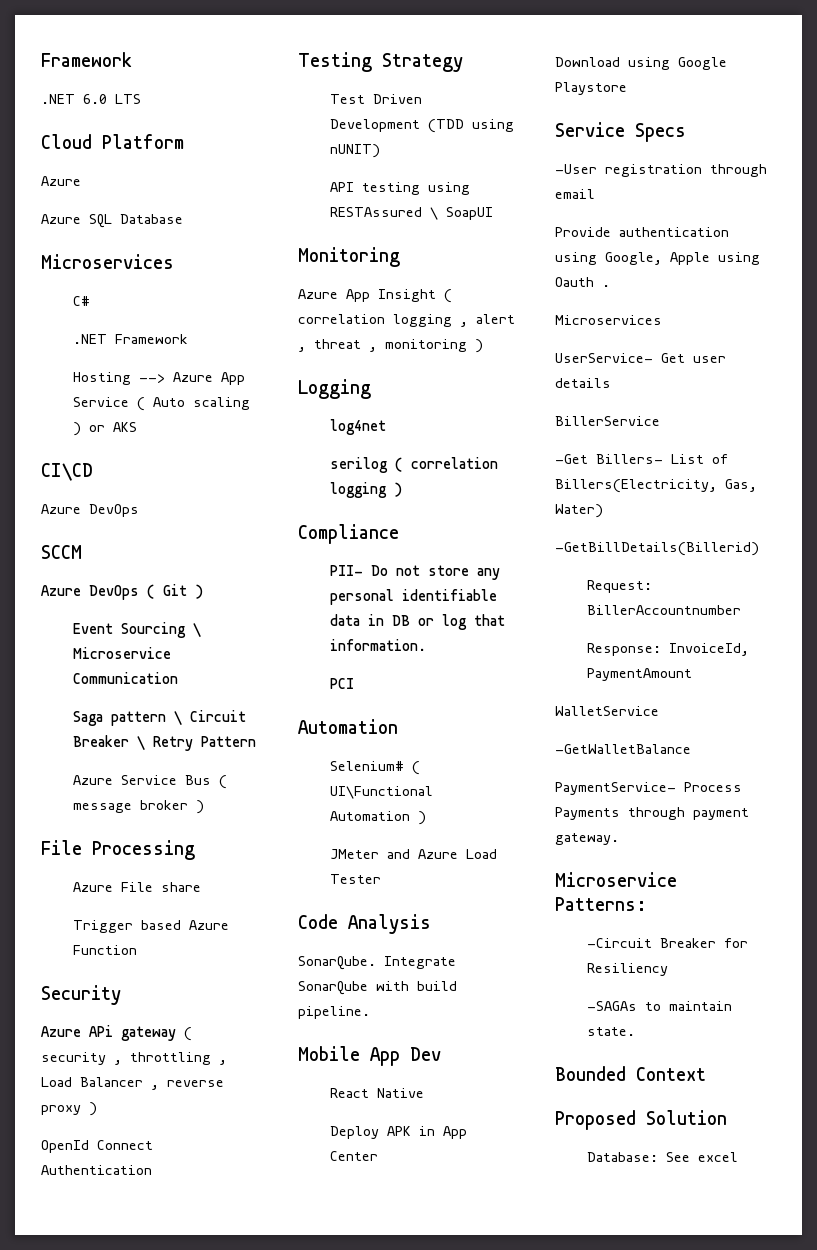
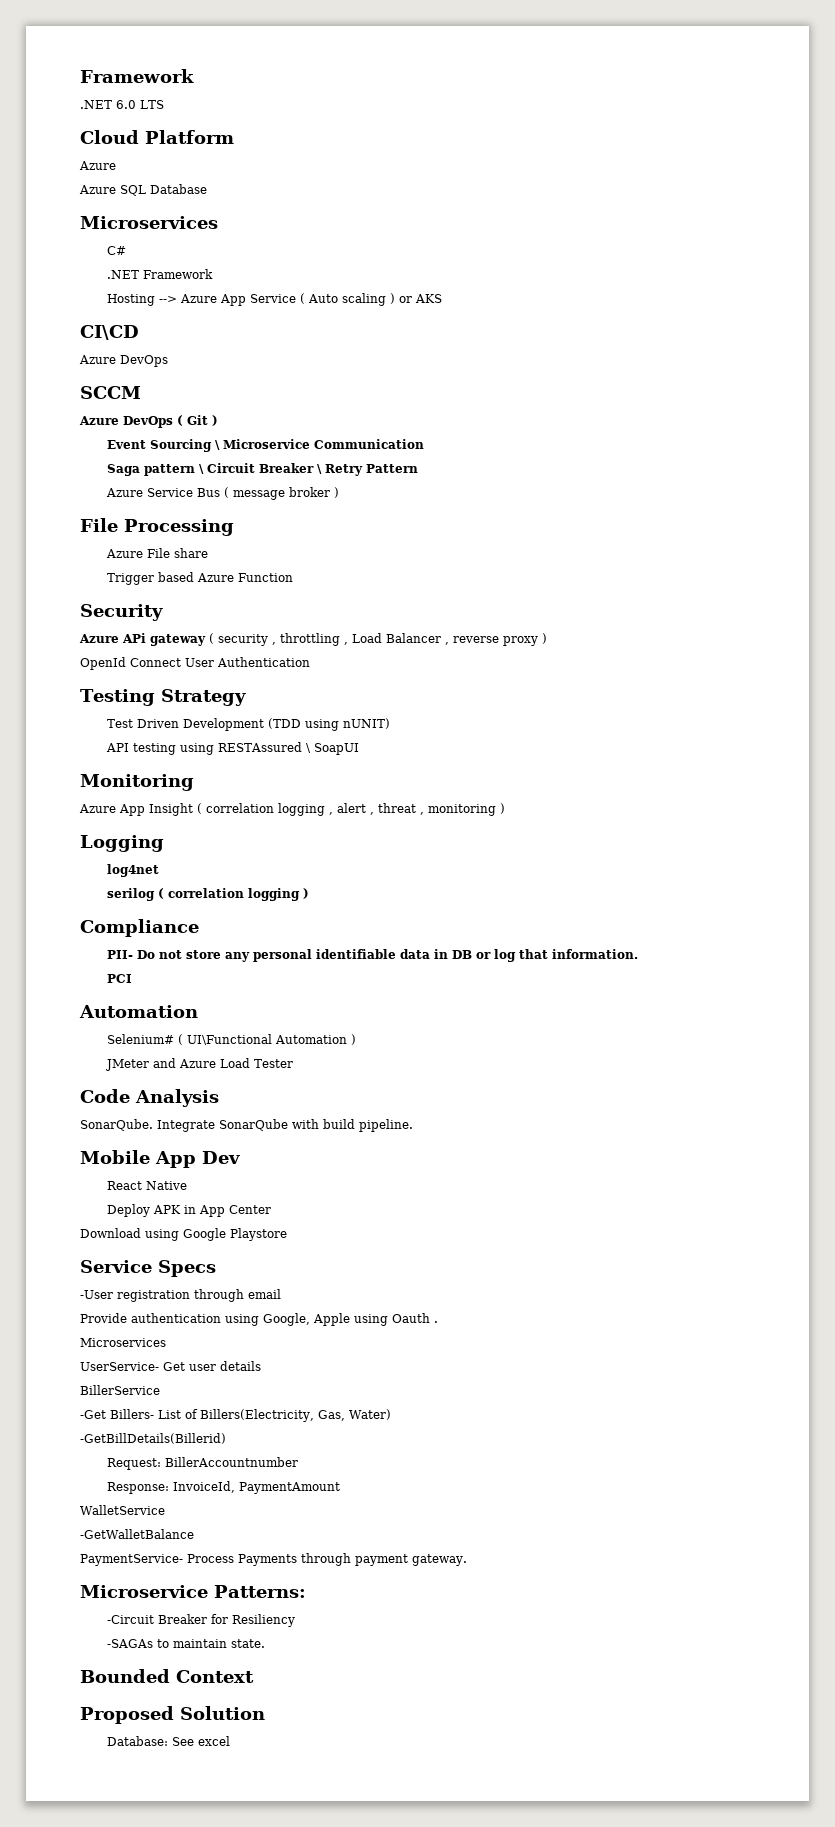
(153, 1145) none -> [185,658,214,667] User

